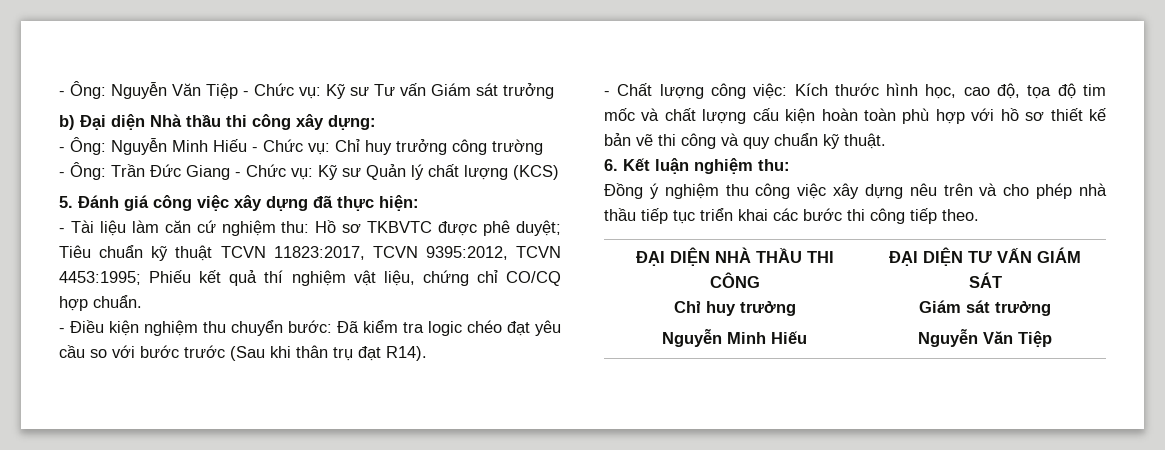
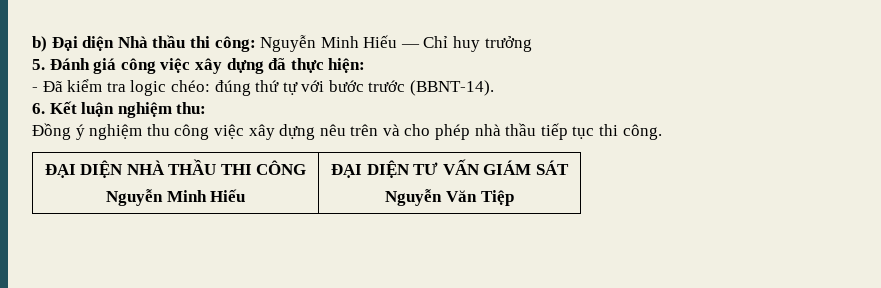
[59,81,554,99] - Ông: Nguyễn Văn Tiệp - Chức vụ: Kỹ sư Tư vấn Giám sát trưởng // -> (32, 44) none
[252,114,376,130] [59,137,543,155] [59,162,559,180] công xây dựng: // - Ông: Nguyễn Minh Hiếu - Chức vụ: Chỉ huy trưởng công trường // - Ông: Trần Đức Giang - Chức vụ: Kỹ sư Quản lý chất lượng (KCS) -> [214,35,532,52] công: Nguyễn Minh Hiếu — Chỉ huy trưởng
[70,220,561,236] [59,245,561,261] [59,270,562,286] [59,295,142,311] [59,320,561,336] [59,345,427,361] [604,83,1106,99] [604,108,1106,124] [604,133,886,149] Tài liệu làm căn cứ nghiệm thu: Hồ sơ TKBVTC được phê duyệt; Tiêu chuẩn kỹ thuật TCVN 11823:2017, TCVN 9395:2012, TCVN 4453:1995; Phiếu kết quả thí nghiệm vật liệu, chứng chỉ CO/CQ hợp chuẩn. // - Điều kiện nghiệm thu chuyển bước: Đã kiểm tra logic chéo đạt yêu cầu so với bước trước (Sau khi thân trụ đạt R14). // - Chất lượng công việc: Kích thước hình học, cao độ, tọa độ tim mốc và chất lượng cấu kiện hoàn toàn phù hợp với hồ sơ thiết kế bản vẽ thi công và quy chuẩn kỹ thuật. -> [42,79,495,96] Đã kiểm tra logic chéo: đúng thứ tự với bước trước (BBNT-14).
[700,208,979,224] triển khai các bước thi công tiếp theo. -> [599,124,662,140] thi công.
[673,301,796,316] // Chỉ huy trưởng -> (307, 167) none
[919,300,1051,316] // Giám sát trưởng -> (569, 167) none

